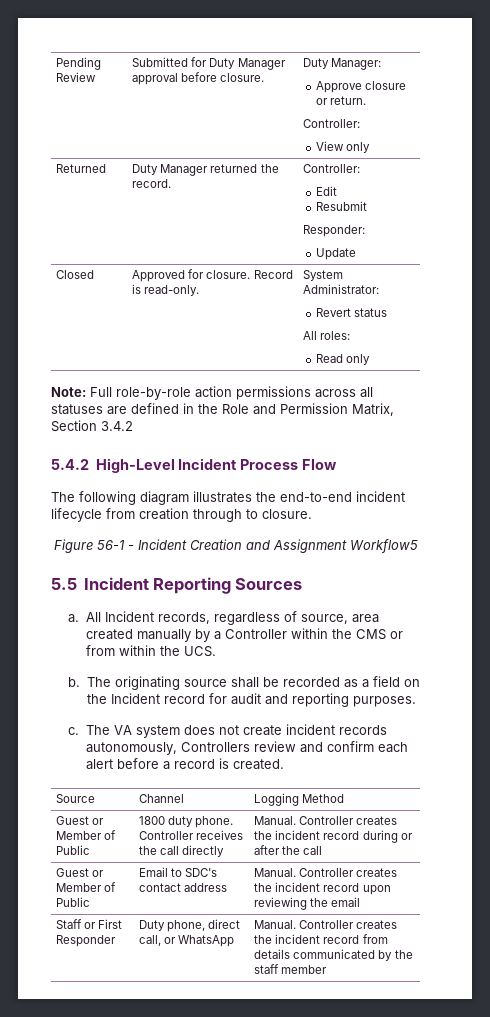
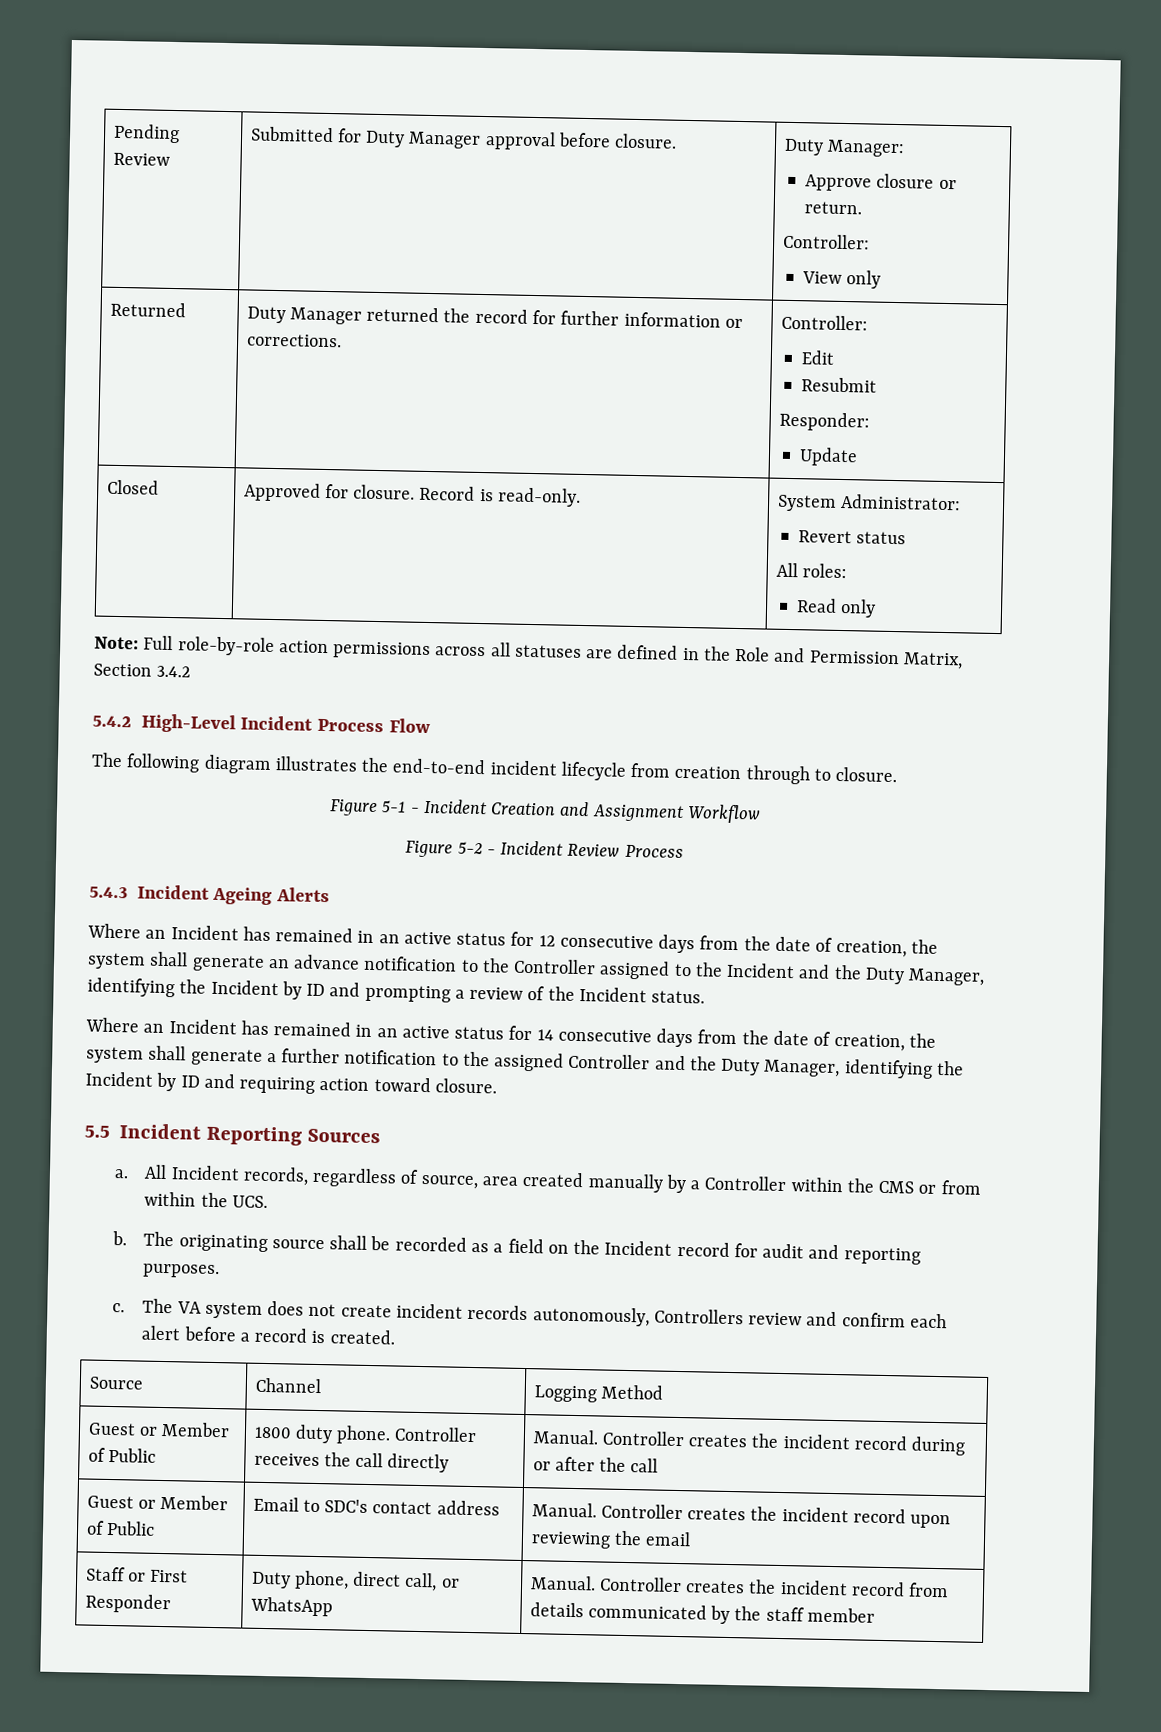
[132,179,172,188] record. -> [474,308,743,329] [246,333,342,348] record for further information or corrections.
[96,540,125,550] 56-1 -> [382,800,407,813] 5-1
[349,539,418,553] Workflow5 -> [686,804,761,824] [405,840,684,858] [89,884,331,906] [87,923,938,958] [87,951,986,986] [87,977,706,1004] [85,1017,936,1052] [86,1045,964,1079] [85,1071,497,1094] Workflow // Figure 5-2 - Incident Review Process // 5.4.3 Incident Ageing Alerts // Where an Incident has remained in an active status for 12 consecutive days from the date of creation, the system shall generate an advance notification to the Controller assigned to the Incident and the Duty Manager, identifying the Incident by ID and prompting a review of the Incident status. // Where an Incident has remained in an active status for 14 consecutive days from the date of creation, the system shall generate a further notification to the assigned Controller and the Duty Manager, identifying the Incident by ID and requiring action toward closure.

